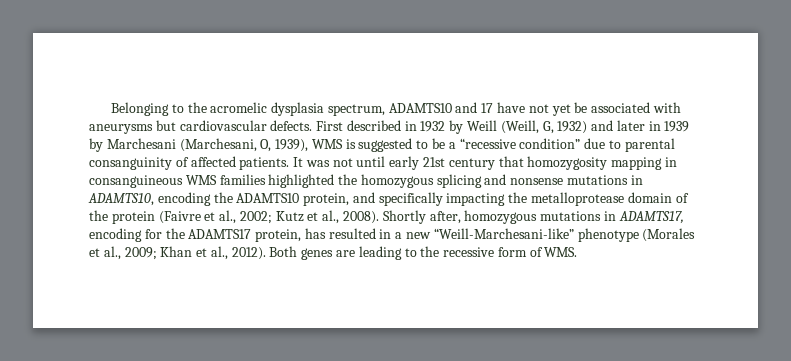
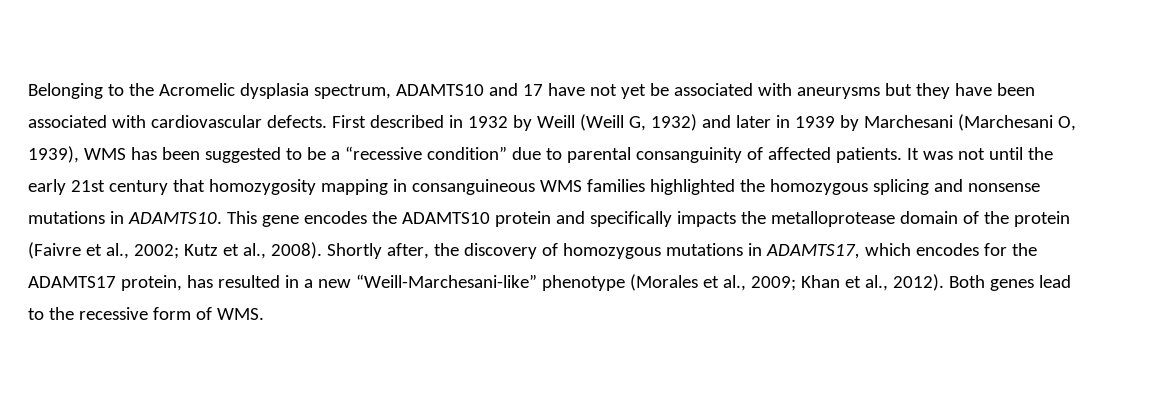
[210,102,268,113] acromelic -> [158,83,235,96] Acromelic
(176, 125) none -> [915,83,1035,99] [28,115,146,128] they have been associated with
[500,120,539,134] (Weill, -> [579,114,624,131] (Weill
[179,138,257,152] (Marchesani, -> [957,114,1053,131] (Marchesani
[345,139,356,149] is -> [130,147,200,160] has been
(386, 161) none -> [1027,147,1053,160] the
[88,192,211,206] ADAMTS10, encoding -> [127,211,367,227] ADAMTS10. This gene encodes
[303,193,350,206] protein, -> [494,211,551,227] protein
[446,193,506,206] impacting -> [676,211,736,227] impacts
(461, 217) none -> [433,243,558,259] the discovery of
[89,228,142,242] encoding -> [864,243,979,256] which encodes
[336,246,402,260] are leading -> [1038,275,1071,288] lead

